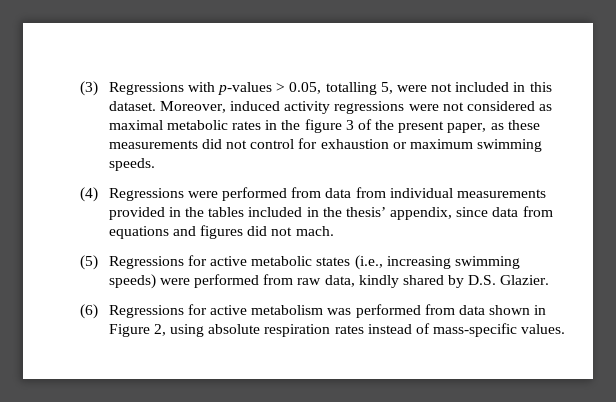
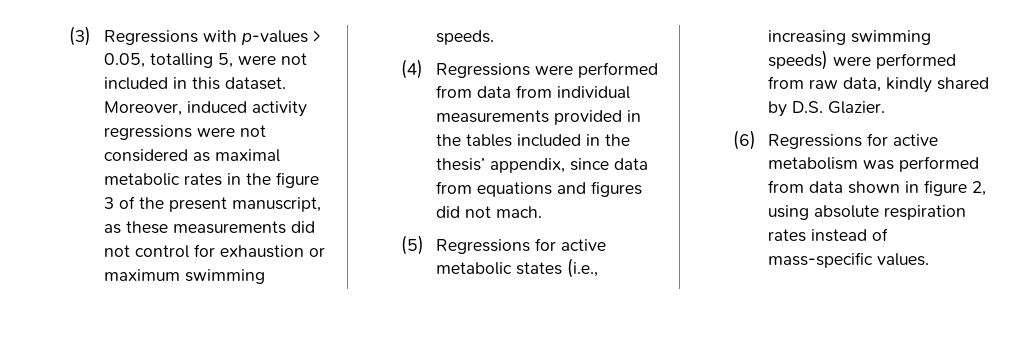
[447,123,487,133] paper, -> [231,197,321,212] manuscript,
[108,324,150,337] Figure -> [923,180,967,196] figure

